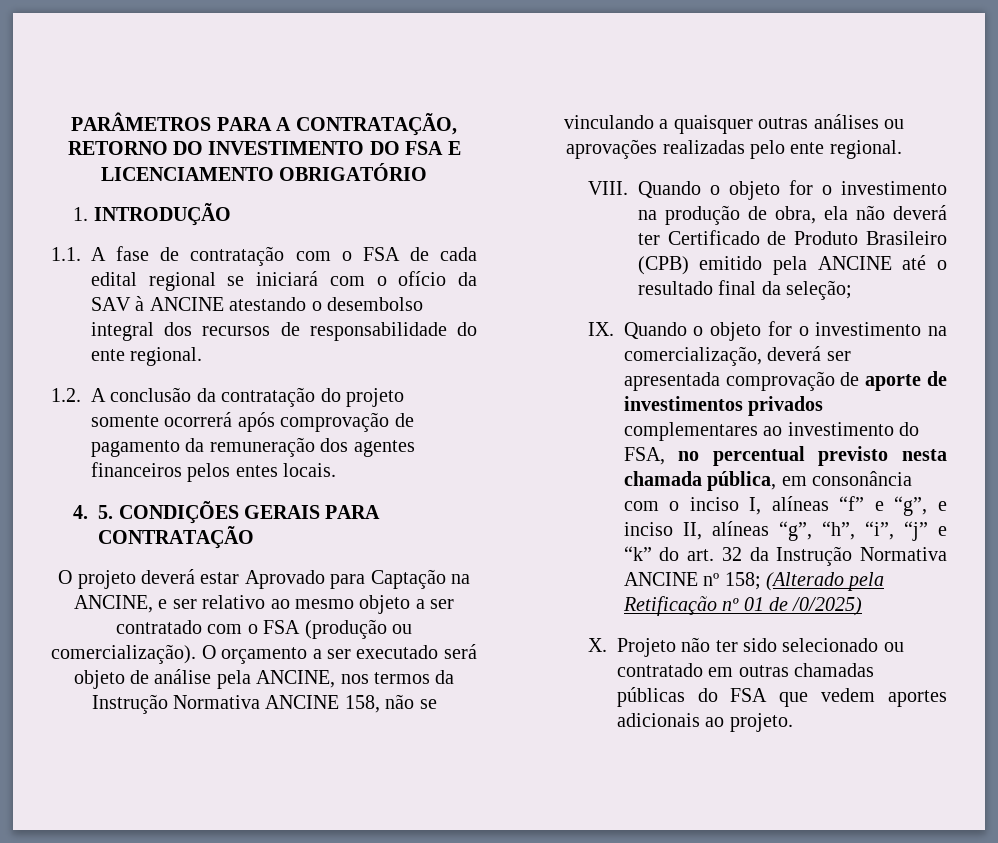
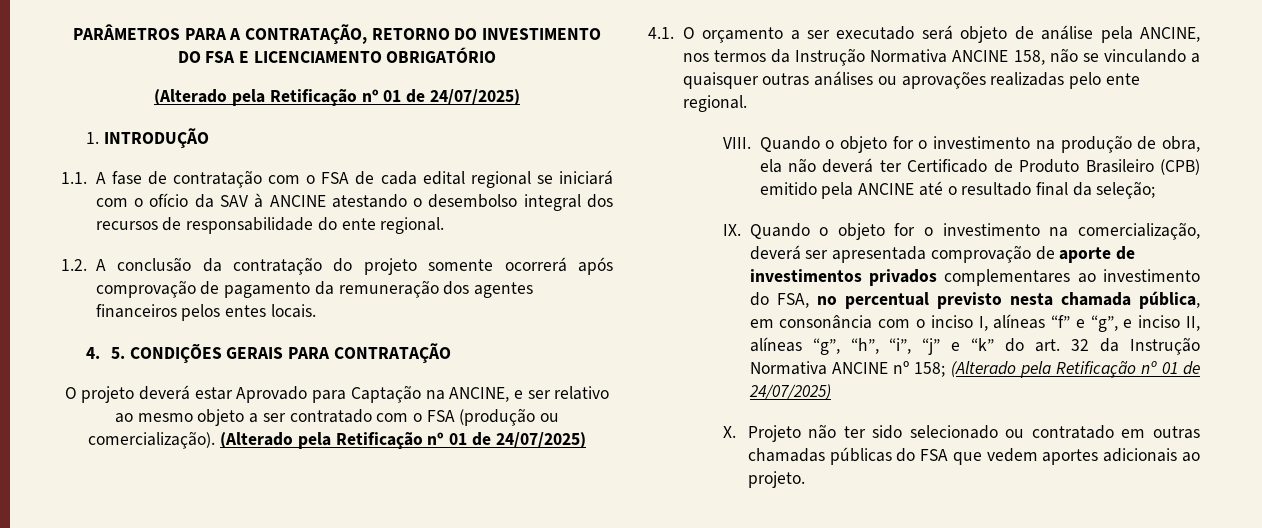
(428, 172) none -> [154,89,520,107] // (Alterado pela Retificação nº 01 de 24/07/2025)
(197, 654) none -> [220,432,586,450] [648,27,674,39] (Alterado pela Retificação nº 01 de 24/07/2025) // 4.1.
[792,597,863,616] /0/2025) -> [748,384,831,400] 24/07/2025)

